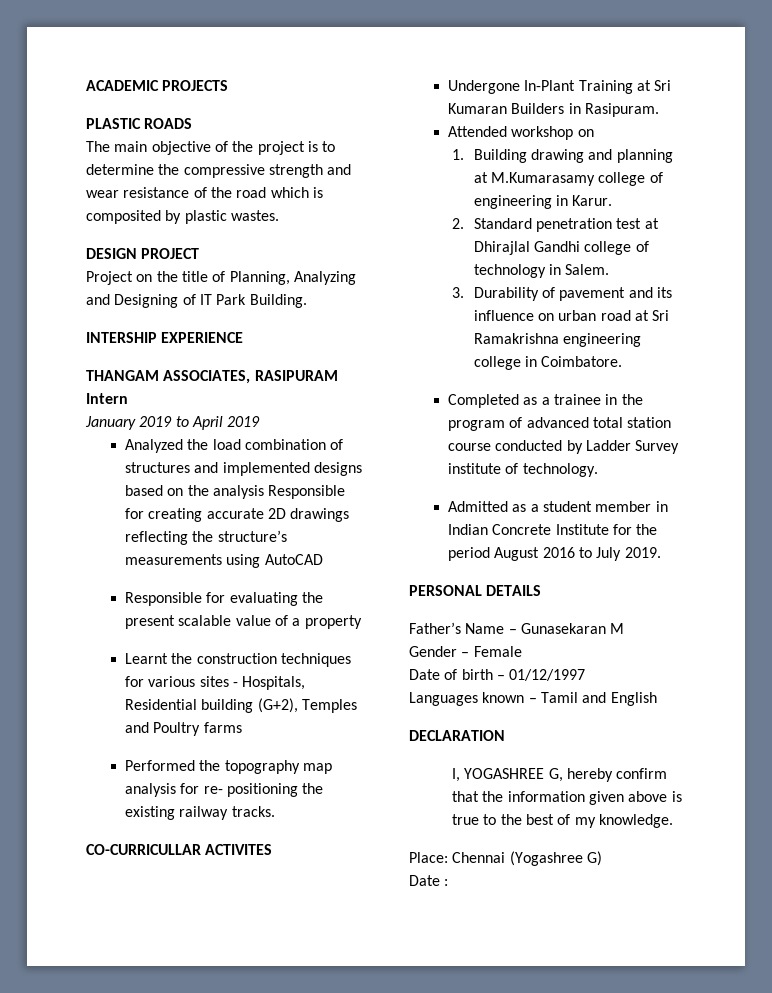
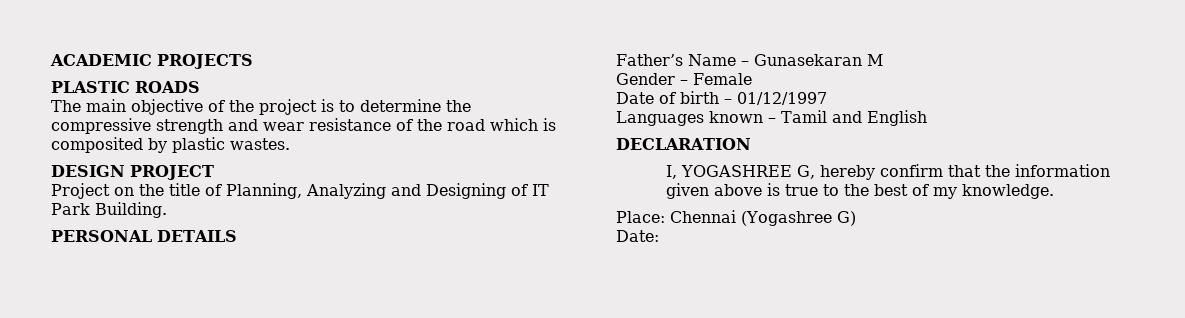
[86,332,244,343] [86,370,338,384] [86,393,128,404] [85,416,261,430] [125,439,344,453] [125,462,363,476] [125,485,346,499] [125,508,350,522] [125,530,287,545] [125,554,323,568] [125,592,324,606] [125,615,362,629] [125,653,352,667] [125,676,306,690] [125,698,358,713] [125,722,242,736] [125,760,333,774] [125,783,324,797] [125,806,275,820] [86,844,273,855] [448,80,672,94] [448,103,660,117] [448,126,594,140] [452,149,673,163] [473,172,663,186] [473,195,613,209] [452,218,659,232] [473,241,649,255] [473,264,610,278] [452,287,672,301] [473,310,670,321] [473,333,641,347] [473,356,623,370] [448,394,643,408] [448,417,672,431] [448,440,680,454] [448,463,598,477] [448,501,668,512] [448,524,658,535] [448,547,661,561] // INTERSHIP EXPERIENCE // THANGAM ASSOCIATES, RASIPURAM Intern // January 2019 to April 2019 // Analyzed the load combination of structures and implemented designs based on the analysis Responsible for creating accurate 2D drawings reflecting the structure’s measurements using AutoCAD // Responsible for evaluating the present scalable value of a property // Learnt the construction techniques for various sites - Hospitals, Residential building (G+2), Temples and Poultry farms // Performed the topography map analysis for re- positioning the existing railway tracks. // CO-CURRICULLAR ACTIVITES // Undergone In-Plant Training at Sri Kumaran Builders in Rasipuram. // Attended workshop on // 1. Building drawing and planning at M.Kumarasamy college of engineering in Karur. // 2. Standard penetration test at Dhirajlal Gandhi college of technology in Salem. // 3. Durability of pavement and its influence on urban road at Sri Ramakrishna engineering college in Coimbatore. // Completed as a trainee in the program of advanced total station course conducted by Ladder Survey institute of technology. // Admitted as a student member in Indian Concrete Institute for the period August 2016 to July 2019. -> (167, 210) none
[409,875,449,886] Date : -> [616,230,659,242] Date:

